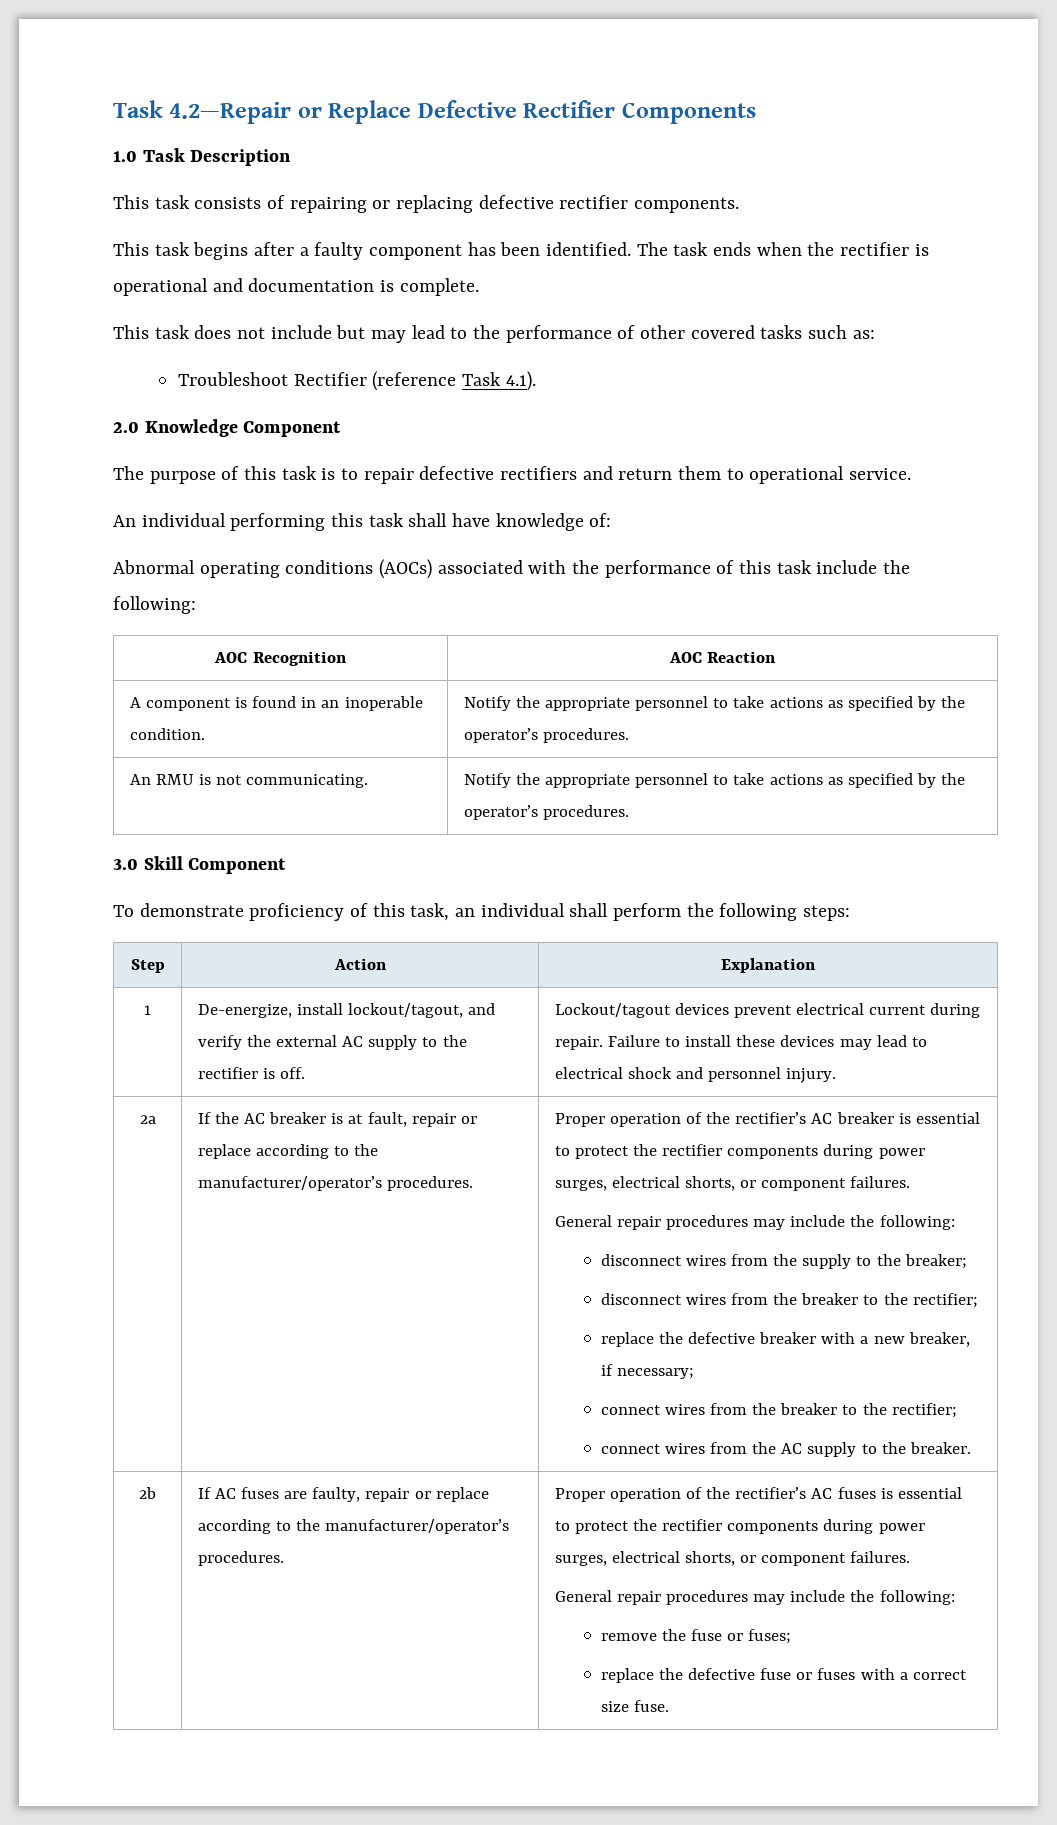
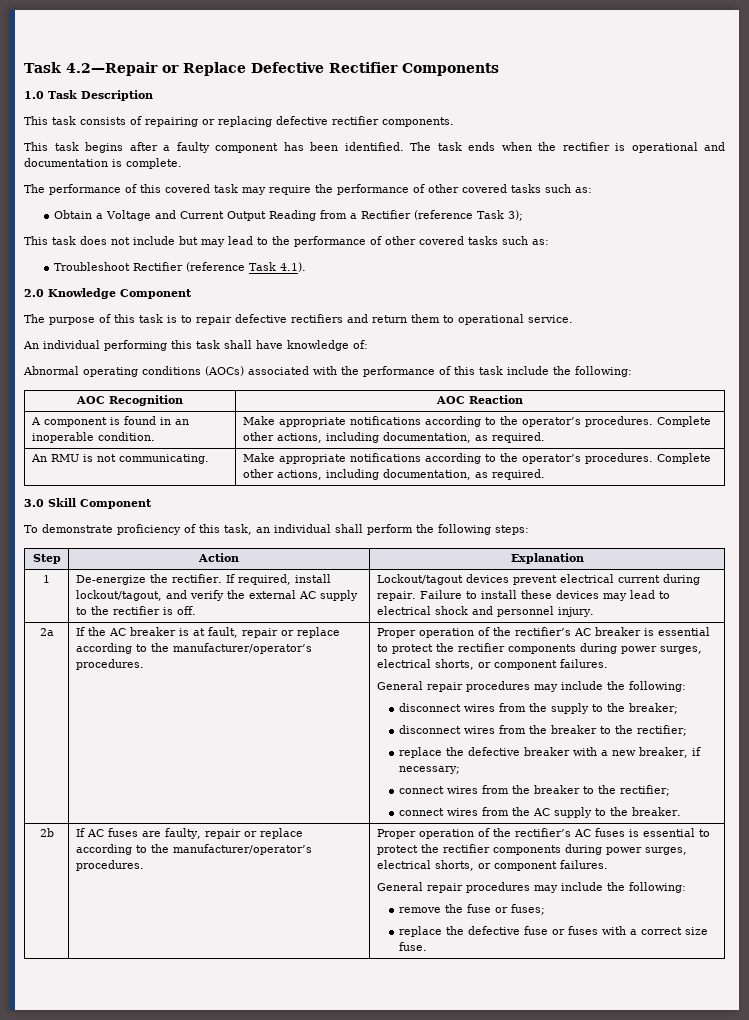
(479, 287) none -> [24,184,592,195] [53,210,523,221] // The performance of this covered task may require the performance of other covered tasks such as: // Obtain a Voltage and Current Output Reading from a Rectifier (reference Task 3);
[463,696,966,711] [463,728,629,743] Notify the appropriate personnel to take actions as specified by the operator’s procedures. -> [242,416,711,427] [242,432,545,443] Make appropriate notifications according to the operator’s procedures. Complete other actions, including documentation, as required.
[463,773,966,788] [463,805,629,820] Notify the appropriate personnel to take actions as specified by the operator’s procedures. -> [242,453,711,464] [242,469,545,480] Make appropriate notifications according to the operator’s procedures. Complete other actions, including documentation, as required.
[197,1004,292,1018] De-energize, -> [75,574,291,585] De-energize the rectifier. If required,

